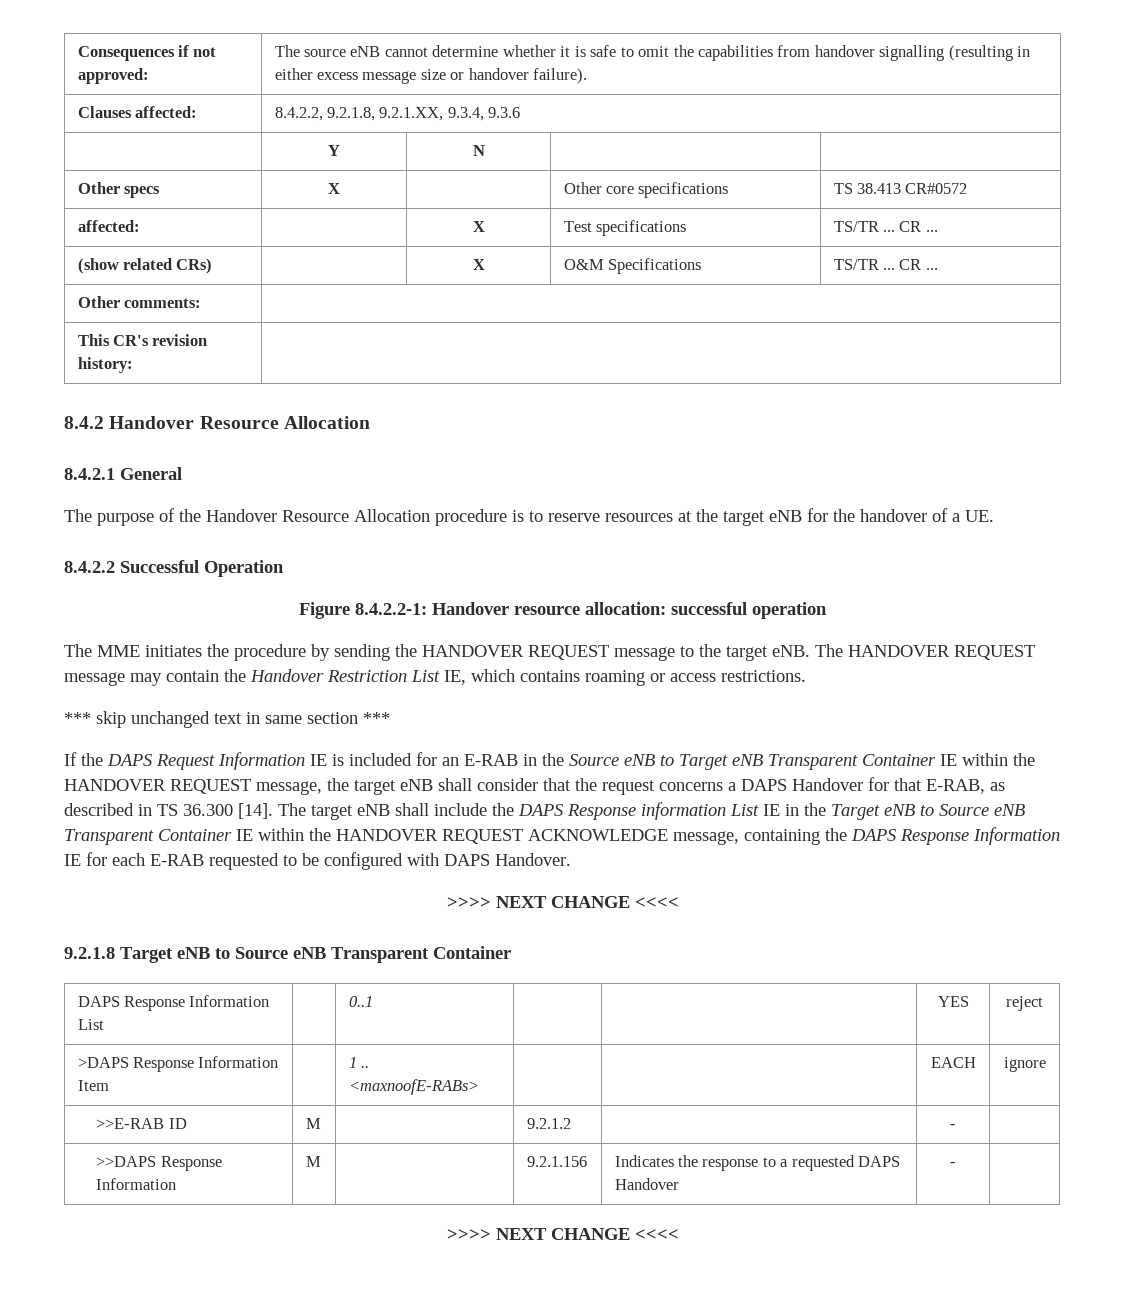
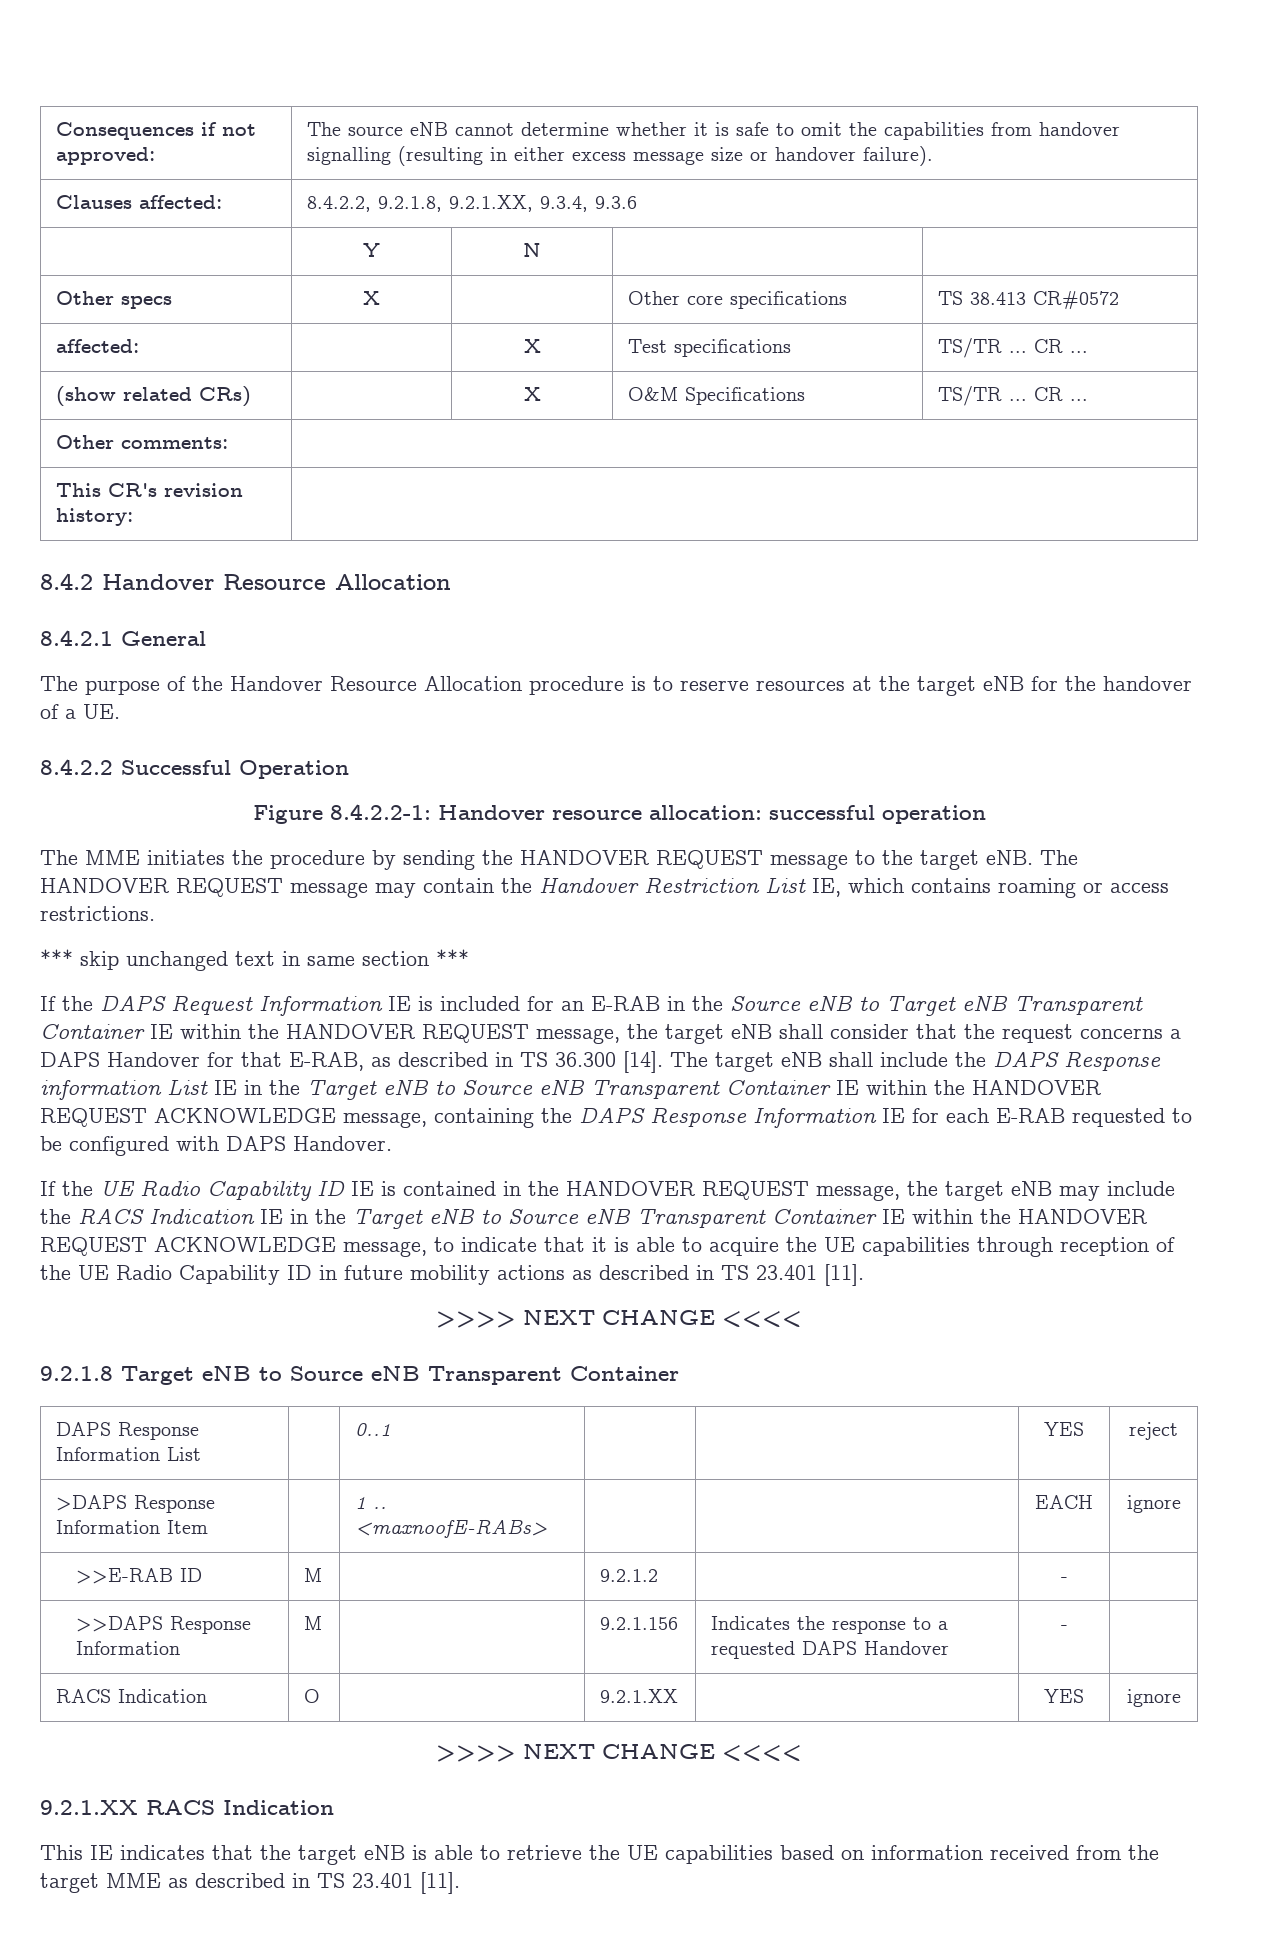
(571, 859) none -> [40,1180,1175,1201] [40,1208,1147,1229] [40,1237,1175,1257] [40,1264,864,1286] // If the UE Radio Capability ID IE is contained in the HANDOVER REQUEST message, the target eNB may include the RACS Indication IE in the Target eNB to Source eNB Transparent Container IE within the HANDOVER REQUEST ACKNOWLEDGE message, to indicate that it is able to acquire the UE capabilities through reception of the UE Radio Capability ID in future mobility actions as described in TS 23.401 [11].
[446,1228,679,1240] // >>>> NEXT CHANGE <<<< -> [56,1689,208,1703] [304,1689,321,1703] [600,1689,679,1703] [1044,1689,1084,1703] [1126,1689,1181,1707] [436,1744,802,1762] [40,1800,334,1815] [40,1845,1159,1865] [40,1872,460,1894] // RACS Indication | O | | 9.2.1.XX | | YES | ignore // >>>> NEXT CHANGE <<<< // 9.2.1.XX RACS Indication // This IE indicates that the target eNB is able to retrieve the UE capabilities based on information received from the target MME as described in TS 23.401 [11].

